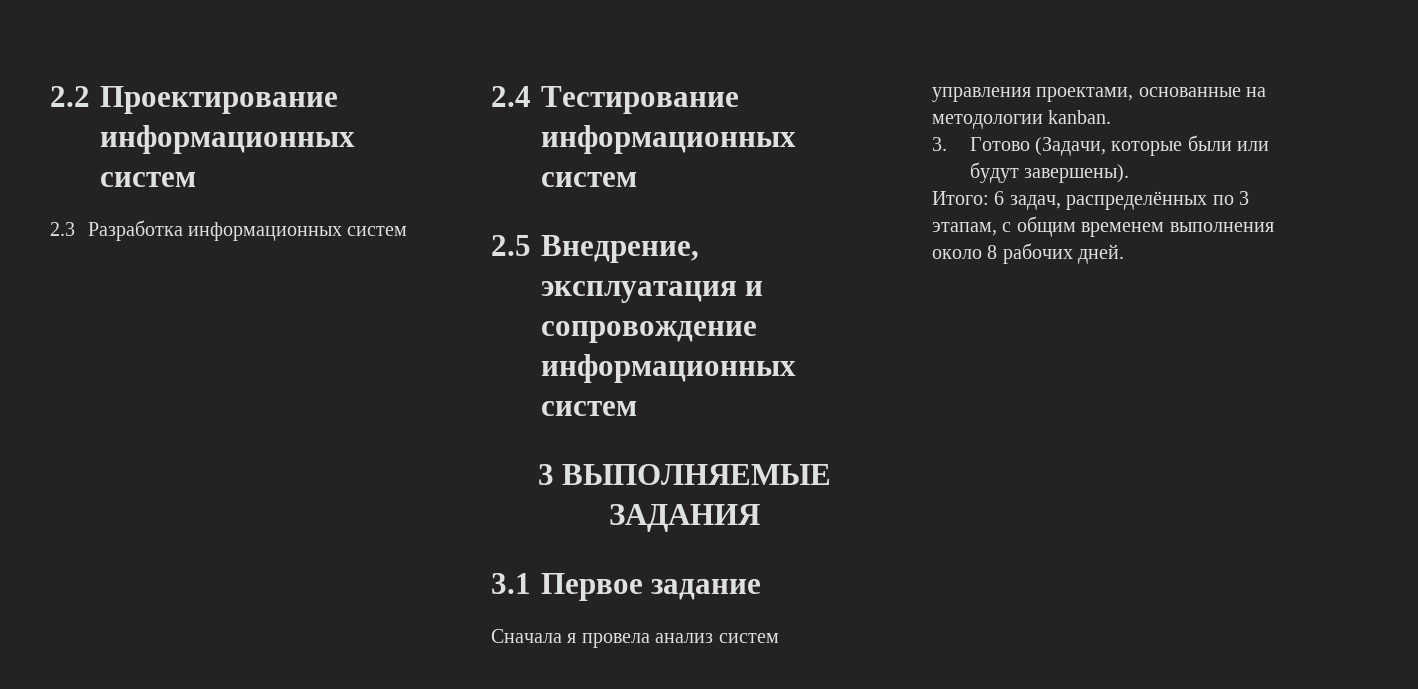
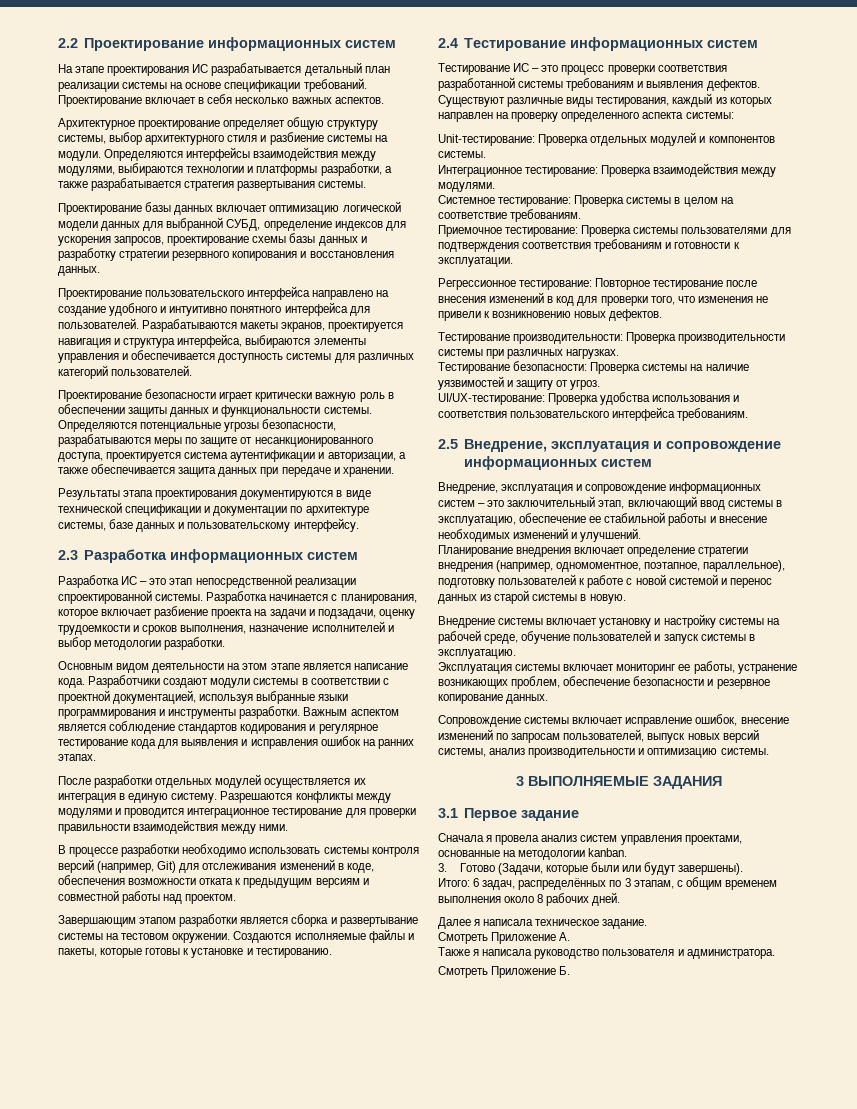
[50,220,408,241] [491,86,739,114] [541,125,796,154] [541,172,637,187] 2.3 Разработка информационных систем // 2.4 Тестирование информационных систем -> [58,62,390,76] [58,78,367,92] [58,94,384,107] [58,117,379,130] [58,132,388,145] [58,147,377,161] [58,163,392,176] [58,178,367,191] [58,201,401,215] [58,217,406,231] [58,233,367,246] [58,248,394,261] [58,266,100,276] [58,286,390,300] [58,302,370,316] [58,318,404,332] [58,334,366,348] [58,350,414,363] [58,365,193,379] [58,389,394,402] [58,404,372,417] [58,419,337,432] [58,434,373,447] [58,450,406,462] [58,464,394,477] [58,488,371,500] [58,502,369,516] [58,518,359,532] [58,549,358,563] [58,574,356,588] [58,590,417,604] [58,606,415,619] [58,621,394,635] [58,637,226,650] [58,661,408,673] [58,675,389,688] [58,690,349,704] [58,706,399,719] [58,721,378,734] [58,736,414,749] [58,754,96,761] [58,774,366,788] [58,791,391,803] [58,808,416,818] [58,820,289,834] [58,844,419,857] [58,859,374,873] [58,875,369,888] [58,890,237,904] [58,914,418,927] [58,929,414,943] [58,948,332,958] [438,37,758,51] [438,63,727,75] [438,77,760,91] [438,93,772,107] [438,112,734,122] [438,132,775,146] [438,151,486,158] [438,163,777,177] [438,182,495,192] [438,195,734,207] [438,209,582,222] [438,225,791,237] [438,239,740,252] [438,257,513,267] [438,278,758,290] [438,292,768,306] [438,309,663,321] [438,332,786,344] [438,349,620,359] [438,361,749,374] [438,376,601,390] [438,392,740,405] [438,407,749,421] На этапе проектирования ИС разрабатывается детальный план реализации системы на основе спецификации требований. Проектирование включает в себя несколько важных аспектов. // Архитектурное проектирование определяет общую структуру системы, выбор архитектурного стиля и разбиение системы на модули. Определяются интерфейсы взаимодействия между модулями, выбираются технологии и платформы разработки, а также разрабатывается стратегия развертывания системы. // Проектирование базы данных включает оптимизацию логической модели данных для выбранной СУБД, определение индексов для ускорения запросов, проектирование схемы базы данных и разработку стратегии резервного копирования и восстановления данных. // Проектирование пользовательского интерфейса направлено на создание удобного и интуитивно понятного интерфейса для пользователей. Разрабатываются макеты экранов, проектируется навигация и структура интерфейса, выбираются элементы управления и обеспечивается доступность системы для различных категорий пользователей. // Проектирование безопасности играет критически важную роль в обеспечении защиты данных и функциональности системы. Определяются потенциальные угрозы безопасности, разрабатываются меры по защите от несанкционированного доступа, проектируется система аутентификации и авторизации, а также обеспечивается защита данных при передаче и хранении. // Результаты этапа проектирования документируются в виде технической спецификации и документации по архитектуре системы, базе данных и пользовательскому интерфейсу. // 2.3 Разработка информационных систем // Разработка ИС – это этап непосредственной реализации спроектированной системы. Разработка начинается с планирования, которое включает разбиение проекта на задачи и подзадачи, оценку трудоемкости и сроков выполнения, назначение исполнителей и выбор методологии разработки. // Основным видом деятельности на этом этапе является написание кода. Разработчики создают модули системы в соответствии с проектной документацией, используя выбранные языки программирования и инструменты разработки. Важным аспектом является соблюдение стандартов кодирования и регулярное тестирование кода для выявления и исправления ошибок на ранних этапах. // После разработки отдельных модулей осуществляется их интеграция в единую систему. Разрешаются конфликты между модулями и проводится интеграционное тестирование для проверки правильности взаимодействия между ними. // В процессе разработки необходимо использовать системы контроля версий (например, Git) для отслеживания изменений в коде, обеспечения возможности отката к предыдущим версиям и совместной работы над проектом. // Завершающим этапом разработки является сборка и развертывание системы на тестовом окружении. Создаются исполняемые файлы и пакеты, которые готовы к установке и тестированию. // 2.4 Тестирование информационных систем // Тестирование ИС – это процесс проверки соответствия разработанной системы требованиям и выявления дефектов. Существуют различные виды тестирования, каждый из которых направлен на проверку определенного аспекта системы: // Unit-тестирование: Проверка отдельных модулей и компонентов системы. // Интеграционное тестирование: Проверка взаимодействия между модулями. // Системное тестирование: Проверка системы в целом на соответствие требованиям. // Приемочное тестирование: Проверка системы пользователями для подтверждения соответствия требованиям и готовности к эксплуатации. // Регрессионное тестирование: Повторное тестирование после внесения изменений в код для проверки того, что изменения не привели к возникновению новых дефектов. // Тестирование производительности: Проверка производительности системы при различных нагрузках. // Тестирование безопасности: Проверка системы на наличие уязвимостей и защиту от угроз. // UI/UX-тестирование: Проверка удобства использования и соответствия пользовательского интерфейса требованиям.
(637, 408) none -> [438,482,762,494] [438,496,782,510] [438,512,767,526] [438,528,642,542] [438,545,749,557] [438,560,786,572] [438,574,772,588] [438,590,626,604] [438,614,780,628] [438,630,755,644] [438,649,516,659] [438,661,797,674] [438,676,770,689] [438,694,549,704] [438,714,789,727] [438,729,759,743] [438,748,769,758] // Внедрение, эксплуатация и сопровождение информационных систем – это заключительный этап, включающий ввод системы в эксплуатацию, обеспечение ее стабильной работы и внесение необходимых изменений и улучшений. // Планирование внедрения включает определение стратегии внедрения (например, одномоментное, поэтапное, параллельное), подготовку пользователей к работе с новой системой и перенос данных из старой системы в новую. // Внедрение системы включает установку и настройку системы на рабочей среде, обучение пользователей и запуск системы в эксплуатацию. // Эксплуатация системы включает мониторинг ее работы, устранение возникающих проблем, обеспечение безопасности и резервное копирование данных. // Сопровождение системы включает исправление ошибок, внесение изменений по запросам пользователей, выпуск новых версий системы, анализ производительности и оптимизацию системы.
(1125, 254) none -> [438,917,648,929] [438,932,571,944] [438,947,775,959] [438,966,571,978] // Далее я написала техническое задание. // Смотреть Приложение А. // Также я написала руководство пользователя и администратора. // Смотреть Приложение Б.

